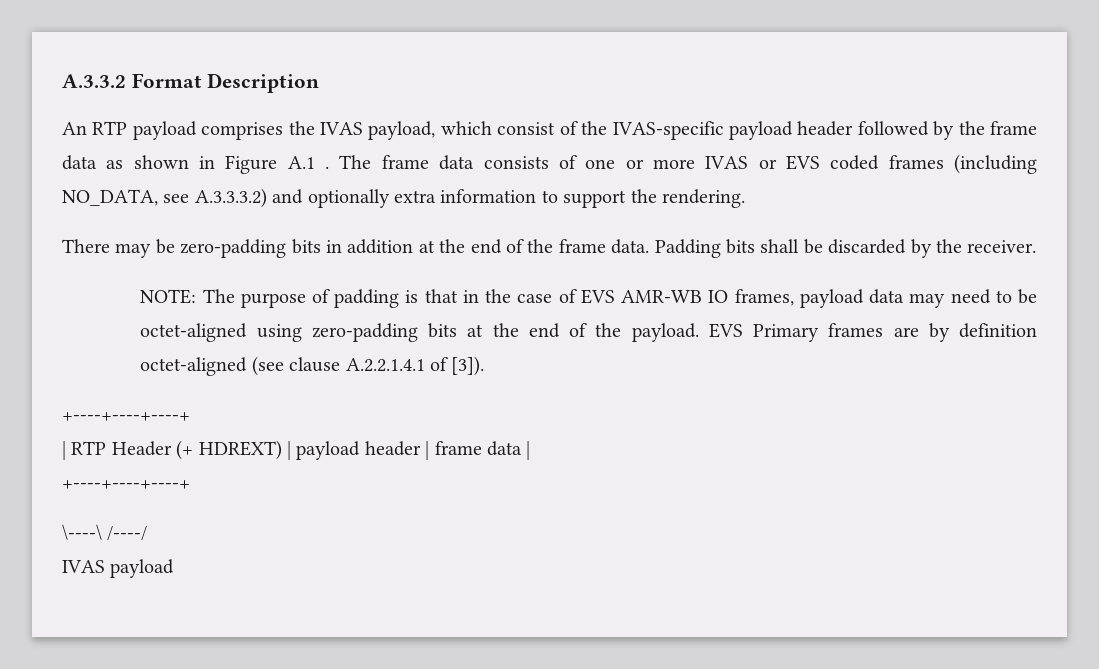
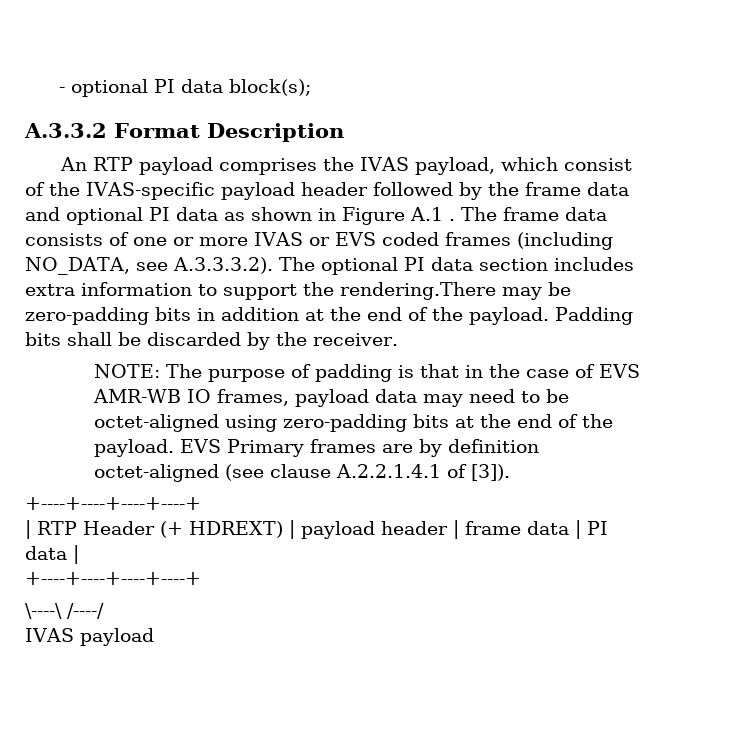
(62, 81) none -> [59,79,312,97] - optional PI data block(s); //
(97, 162) none -> [25,207,218,225] and optional PI data
[194,188,390,208] A.3.3.3.2) and optionally -> [172,257,634,275] A.3.3.3.2). The optional PI data section includes
[661,189,745,208] [62,239,110,253] rendering. // There -> [340,282,496,300] rendering.There
[558,239,650,254] frame data. -> [469,307,549,325] payload.
[62,412,190,421] +----+----+----+ -> [25,497,201,510] +----+----+----+----+
[62,480,190,489] // +----+----+----+ -> [587,521,608,535] [25,545,79,564] [25,572,201,585] PI data | // +----+----+----+----+

